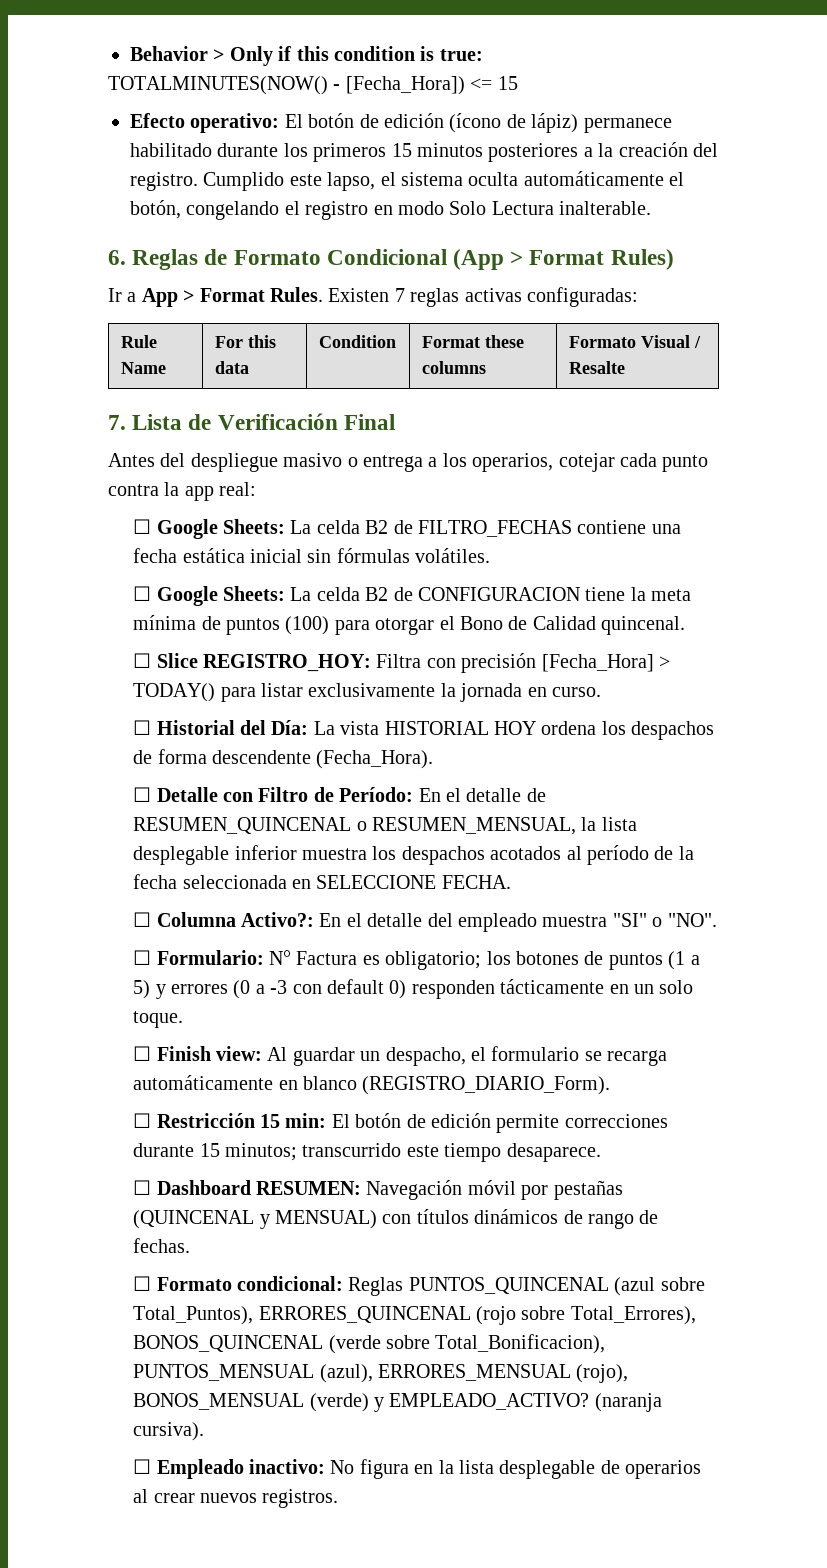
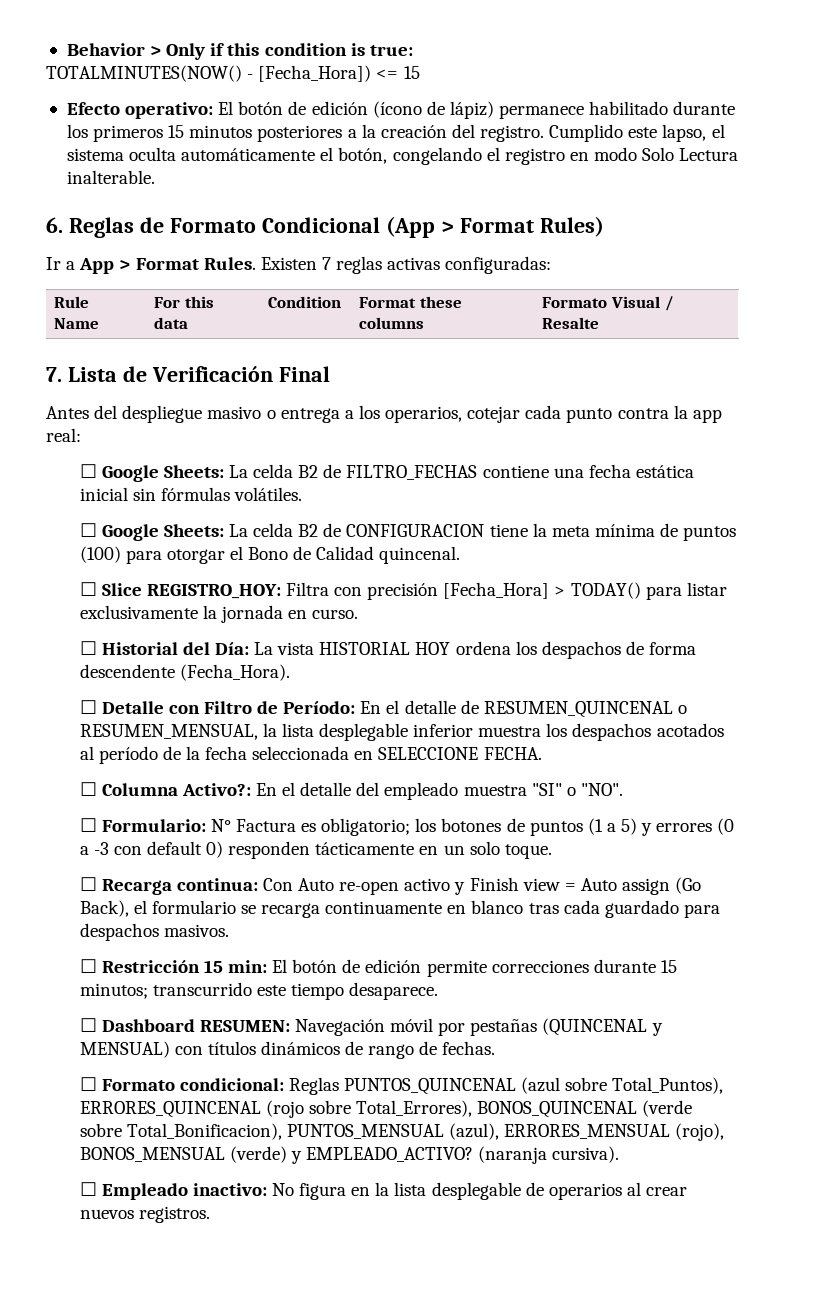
[156,1046,466,1066] Finish view: Al guardar un despacho, -> [101,877,702,895] [79,900,129,917] Recarga continua: Con Auto re-open activo y Finish view = Auto assign (Go Back),
[133,1075,274,1090] automáticamente -> [325,901,443,914] continuamente
[362,1076,611,1095] (REGISTRO_DIARIO_Form). -> [528,900,720,918] [79,923,229,941] tras cada guardado para despachos masivos.

